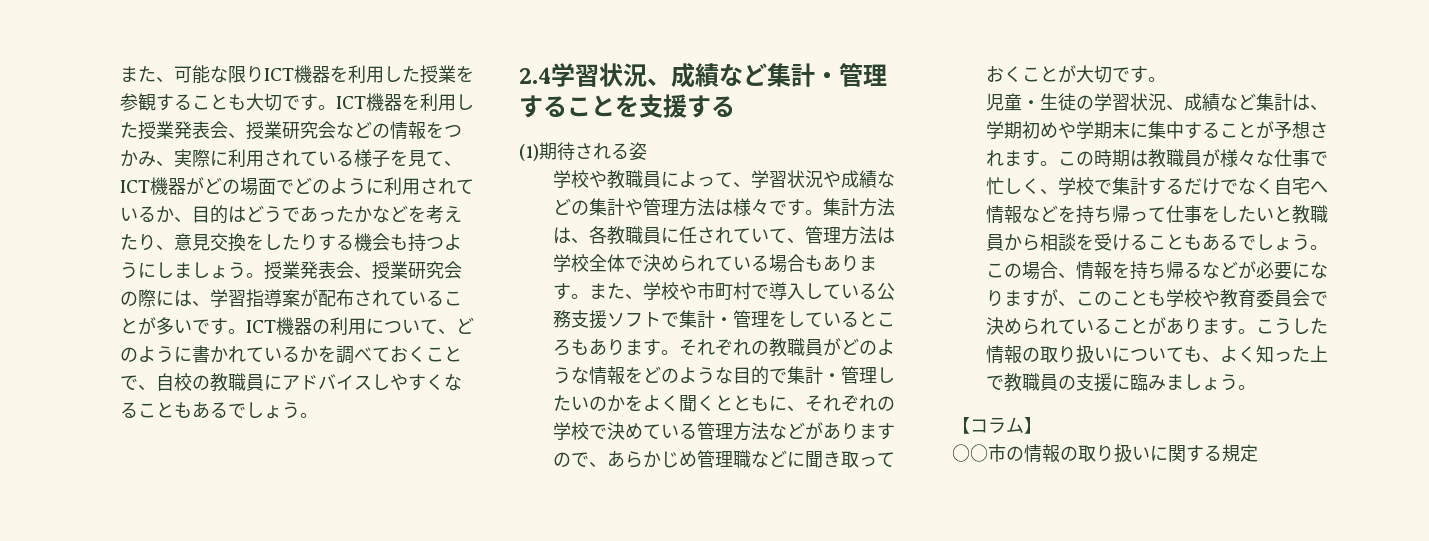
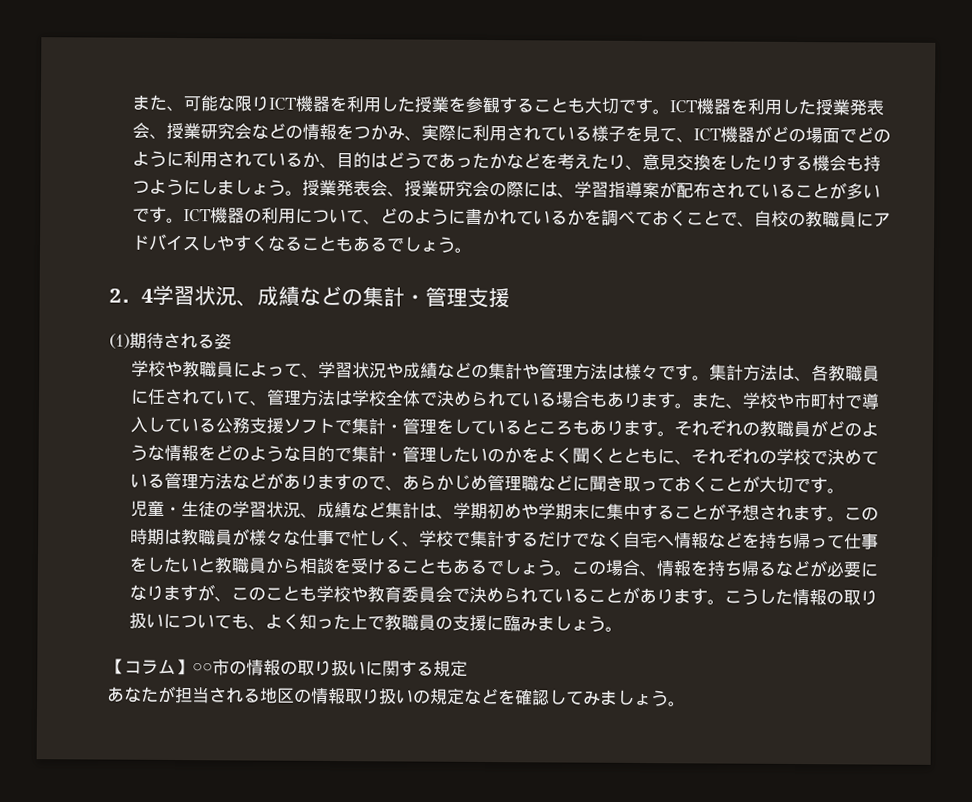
[519,63,887,88] [519,94,735,118] 2.4学習状況、成績など集計・管理することを支援する -> [109,284,510,308] 2．4学習状況、成績などの集計・管理支援
(1042, 425) // -> (193, 667) none
(1258, 453) none -> [107,685,686,707] // あなたが担当される地区の情報取り扱いの規定などを確認してみましょう。

